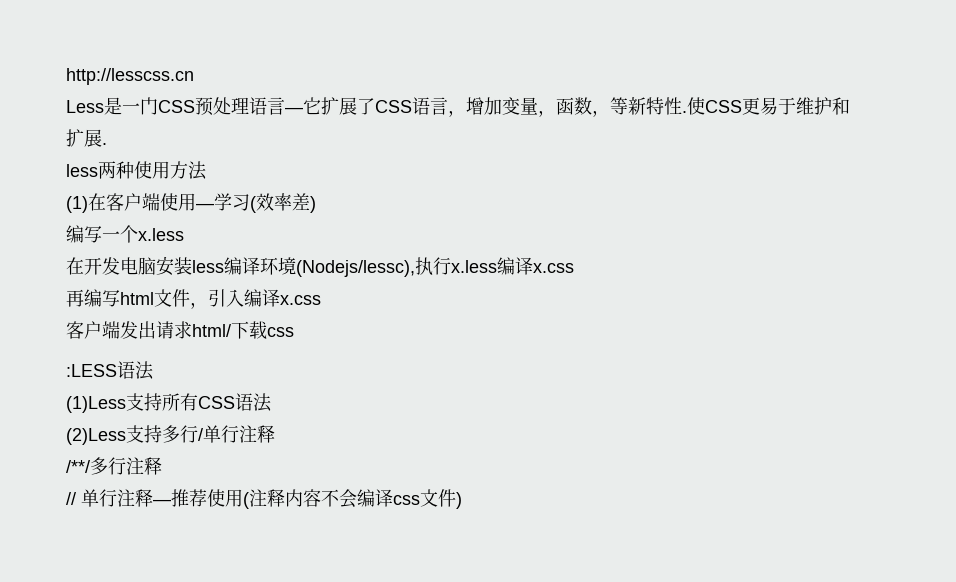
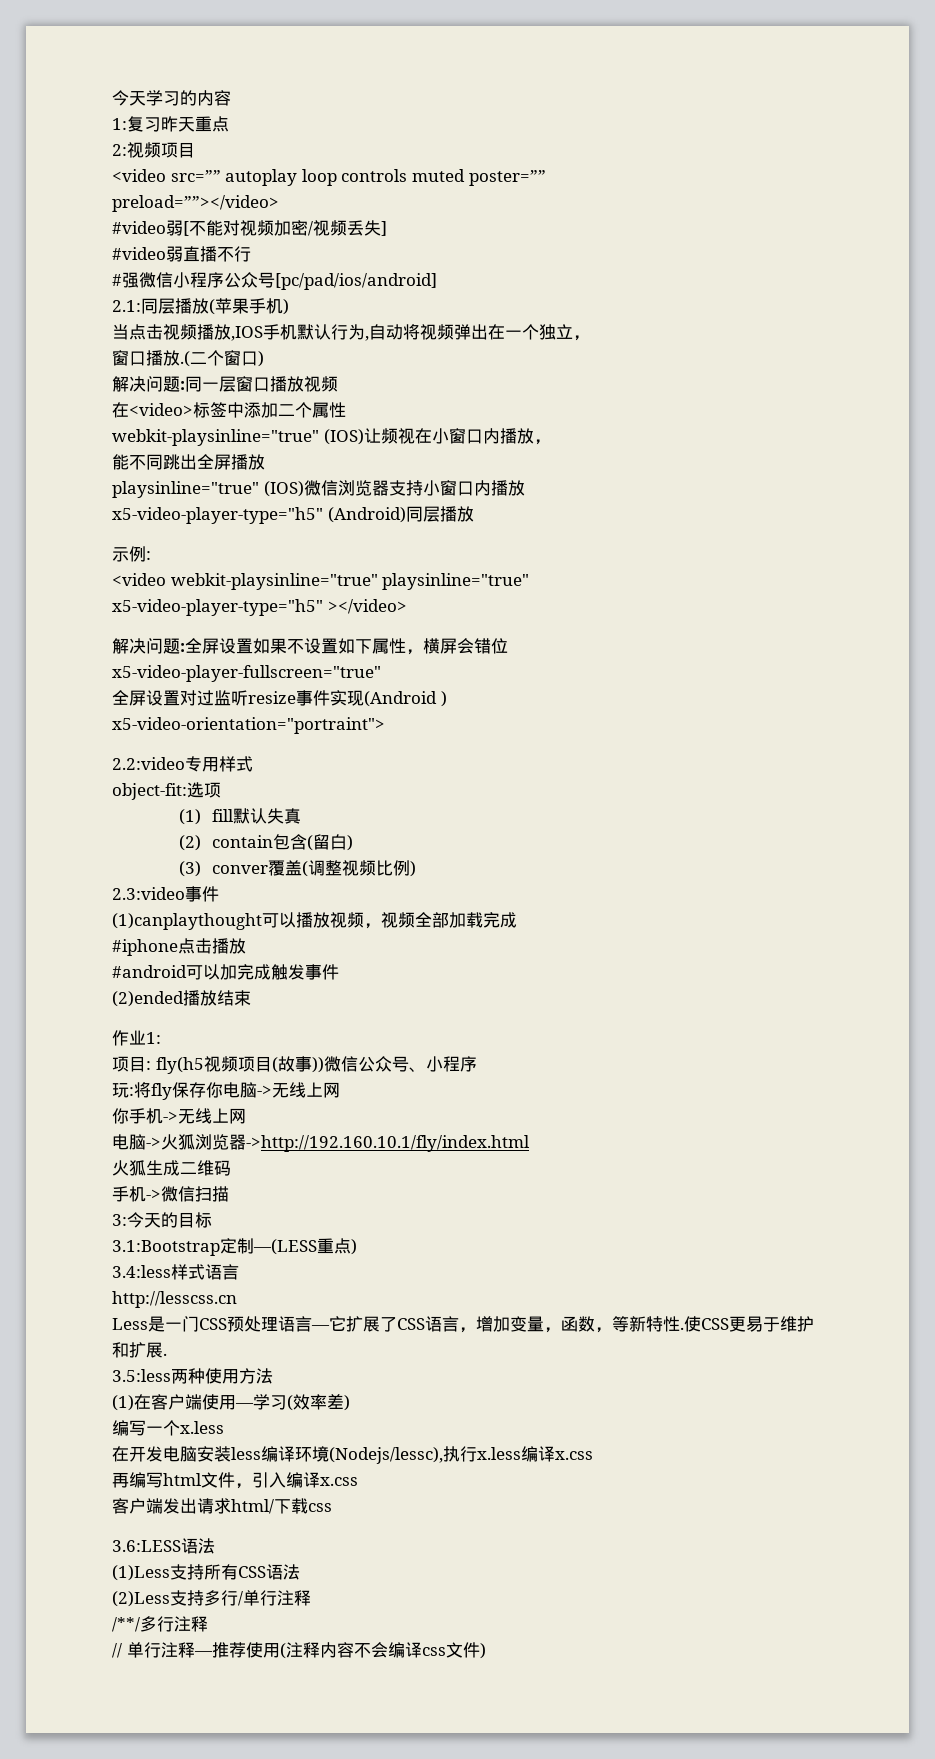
(66, 76) none -> [112,90,231,106] [112,116,229,132] [112,142,195,158] [112,169,546,186] [112,195,279,212] [112,220,387,236] [112,246,251,262] [112,272,437,290] [112,298,289,315] [112,324,590,341] [112,350,264,367] [112,376,338,392] [112,402,346,418] [112,428,551,446] [112,454,265,470] [112,480,525,498] [112,506,474,524] [112,546,151,562] [112,573,530,590] [112,599,407,616] [112,638,508,655] [112,665,381,682] [112,690,447,707] [112,717,385,734] [112,756,253,772] [112,782,221,800] [178,808,301,825] [178,834,353,851] [178,860,416,877] [112,886,219,902] [112,912,517,930] [112,938,246,956] [112,964,339,980] [112,990,251,1007] [112,1030,161,1046] [112,1056,477,1074] [112,1082,340,1100] [112,1108,246,1124] [112,1134,530,1152] [112,1160,231,1176] [112,1186,229,1202] [112,1212,212,1228] [112,1238,357,1256] [112,1264,239,1280] 今天学习的内容 // 1:复习昨天重点 // 2:视频项目 // <video src=”” autoplay loop controls muted poster=”” // preload=””></video> // #video弱[不能对视频加密/视频丢失] // #video弱直播不行 // #强微信小程序公众号[pc/pad/ios/android] // 2.1:同层播放(苹果手机) // 当点击视频播放,IOS手机默认行为,自动将视频弹出在一个独立， // 窗口播放.(二个窗口) // 解决问题:同一层窗口播放视频 // 在<video>标签中添加二个属性 // webkit-playsinline="true" (IOS)让频视在小窗口内播放， // 能不同跳出全屏播放 // playsinline="true" (IOS)微信浏览器支持小窗口内播放 // x5-video-player-type="h5" (Android)同层播放 // 示例: // <video webkit-playsinline="true" playsinline="true" // x5-video-player-type="h5" ></video> // 解决问题:全屏设置如果不设置如下属性，横屏会错位 // x5-video-player-fullscreen="true" // 全屏设置对过监听resize事件实现(Android ) // x5-video-orientation="portraint"> // 2.2:video专用样式 // object-fit:选项 // (1) fill默认失真 // (2) contain包含(留白) // (3) conver覆盖(调整视频比例) // 2.3:video事件 // (1)canplaythought可以播放视频，视频全部加载完成 // #iphone点击播放 // #android可以加完成触发事件 // (2)ended播放结束 // 作业1: // 项目: fly(h5视频项目(故事))微信公众号、小程序 // 玩:将fly保存你电脑->无线上网 // 你手机->无线上网 // 电脑->火狐浏览器->http://192.160.10.1/fly/index.html // 火狐生成二维码 // 手机->微信扫描 // 3:今天的目标 // 3.1:Bootstrap定制—(LESS重点) // 3.4:less样式语言 //
[66,164,98,177] less -> [112,1369,171,1382] 3.5:less
[66,364,117,377] :LESS -> [112,1540,181,1552] 3.6:LESS

